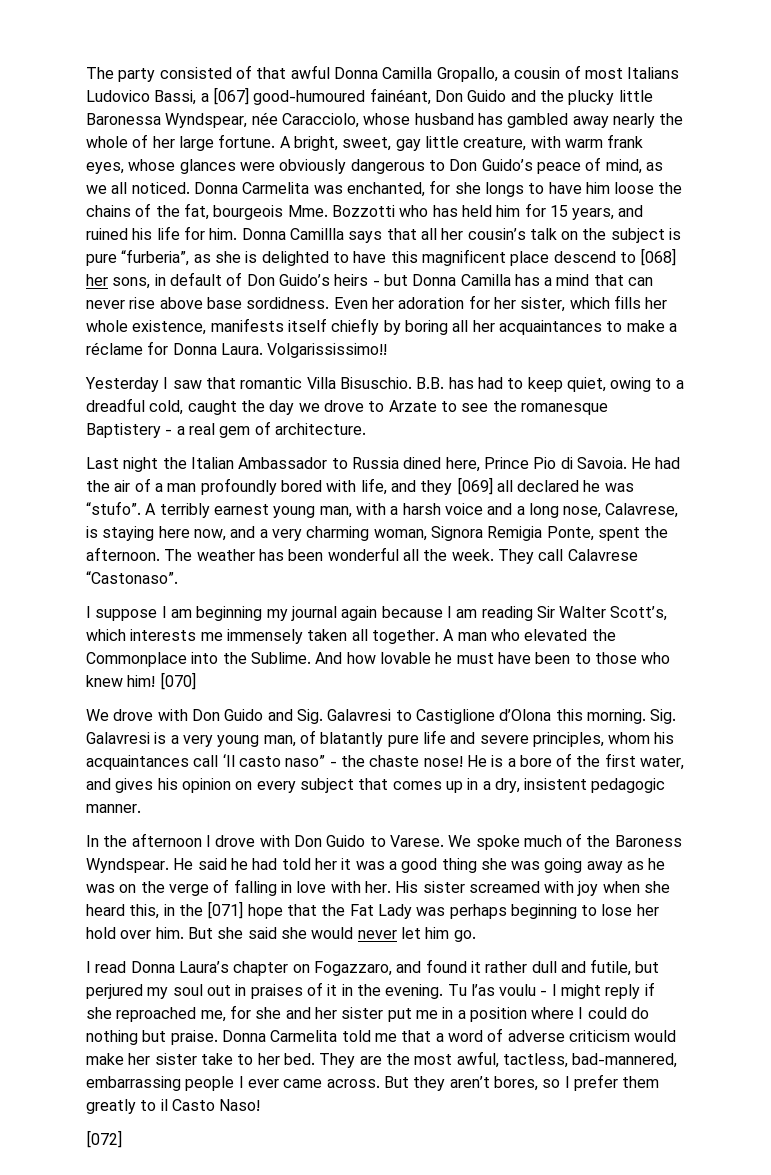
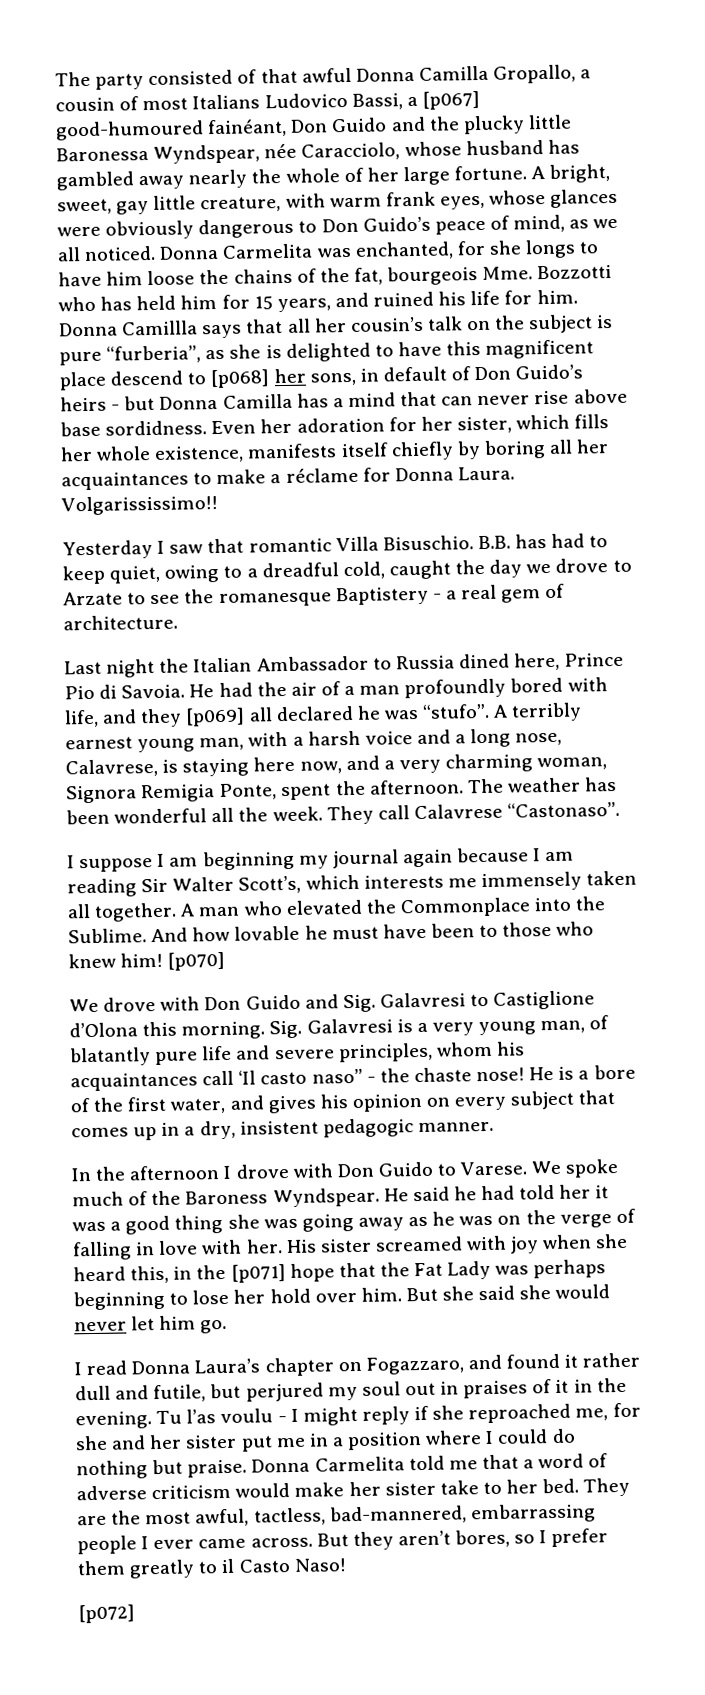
[212,87,249,105] [067] -> [421,90,480,110] [p067]
[640,248,677,266] [068] -> [210,369,271,389] [p068]
[456,477,493,495] [069] -> [185,707,246,727] [p069]
[159,672,196,690] [070] -> [167,951,226,971] [p070]
[207,901,244,919] [071] -> [230,1264,286,1283] [p071]
[86,1130,122,1148] [072] -> [78,1604,135,1624] [p072]

